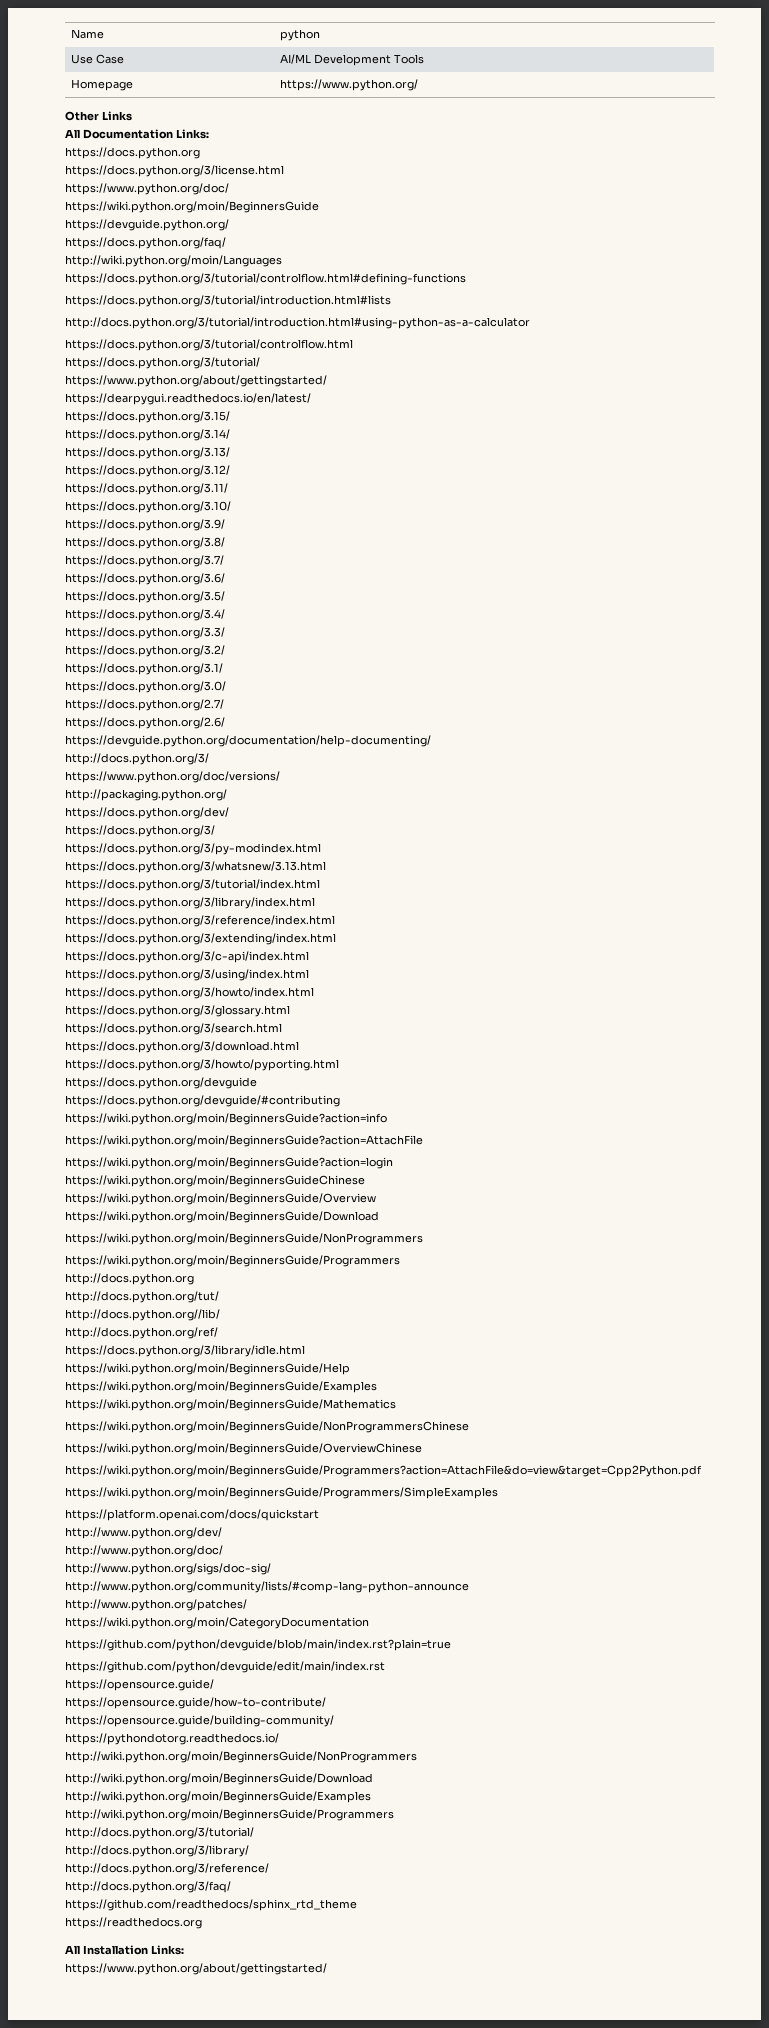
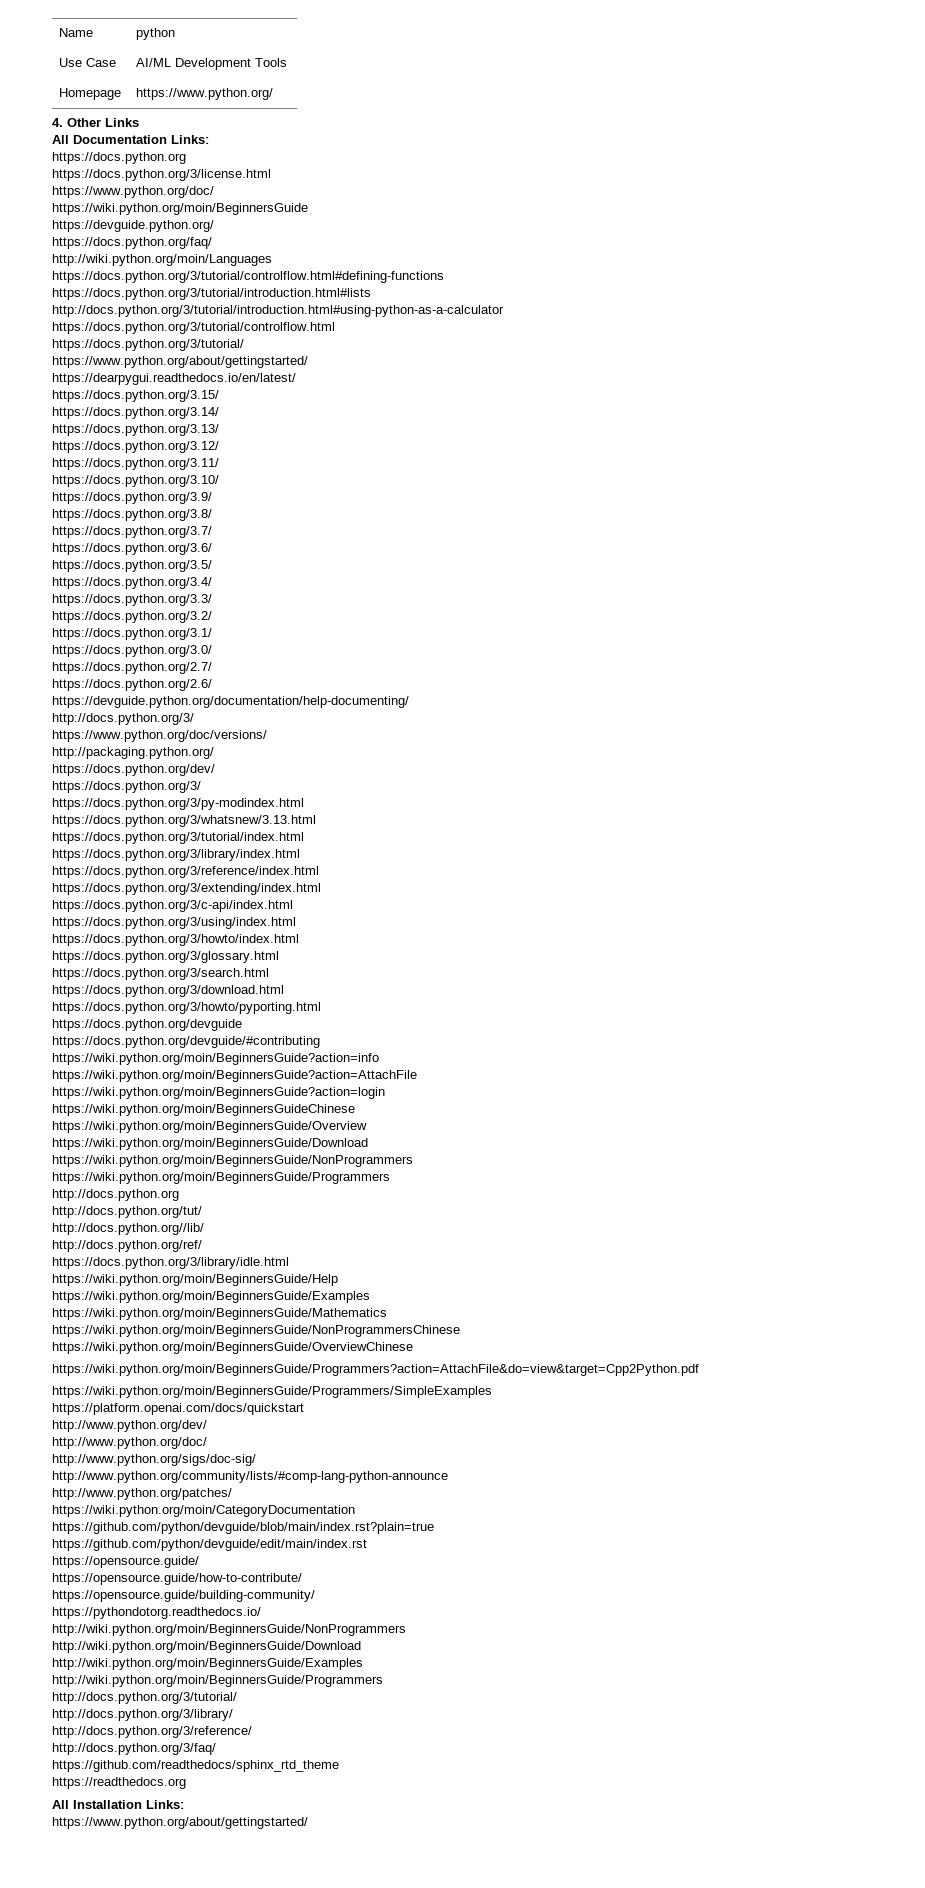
(419, 85) none -> [52,118,63,127] 4.

